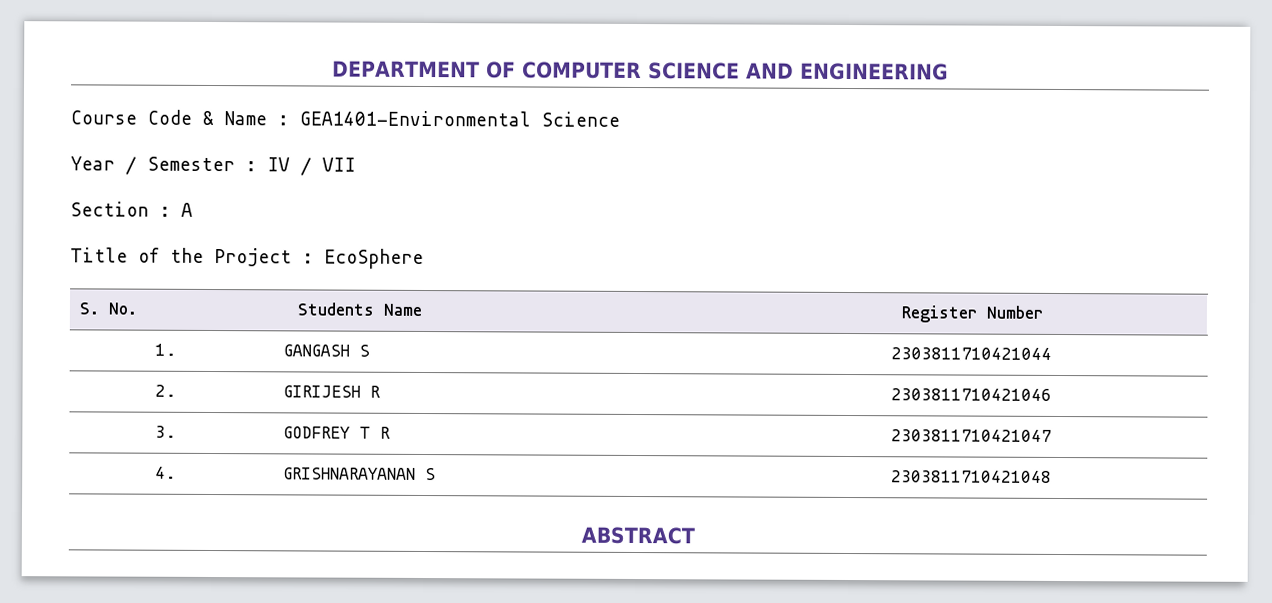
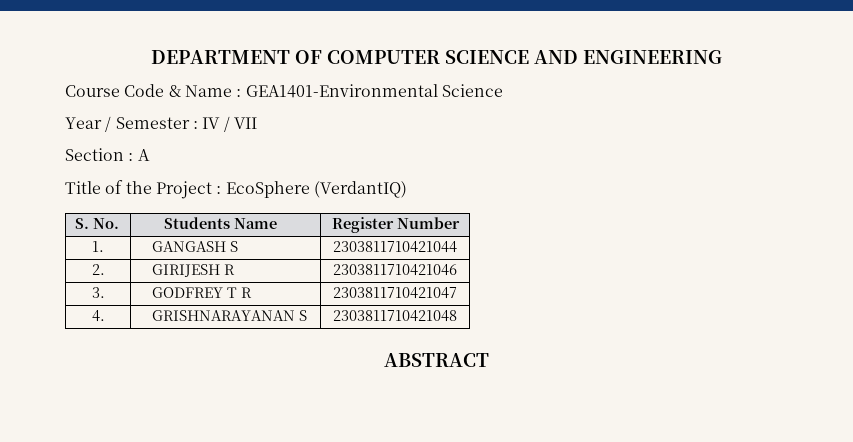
(424, 258) none -> [313,181,407,198] (VerdantIQ)

